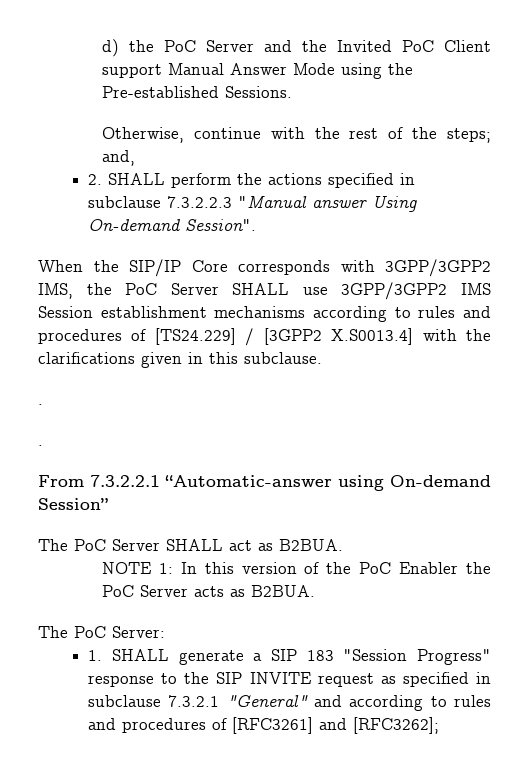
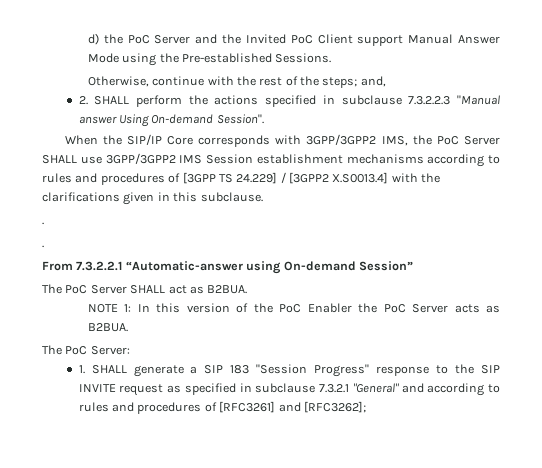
[154,328,236,345] [TS24.229] -> [182,172,278,184] [3GPP TS 24.229]

